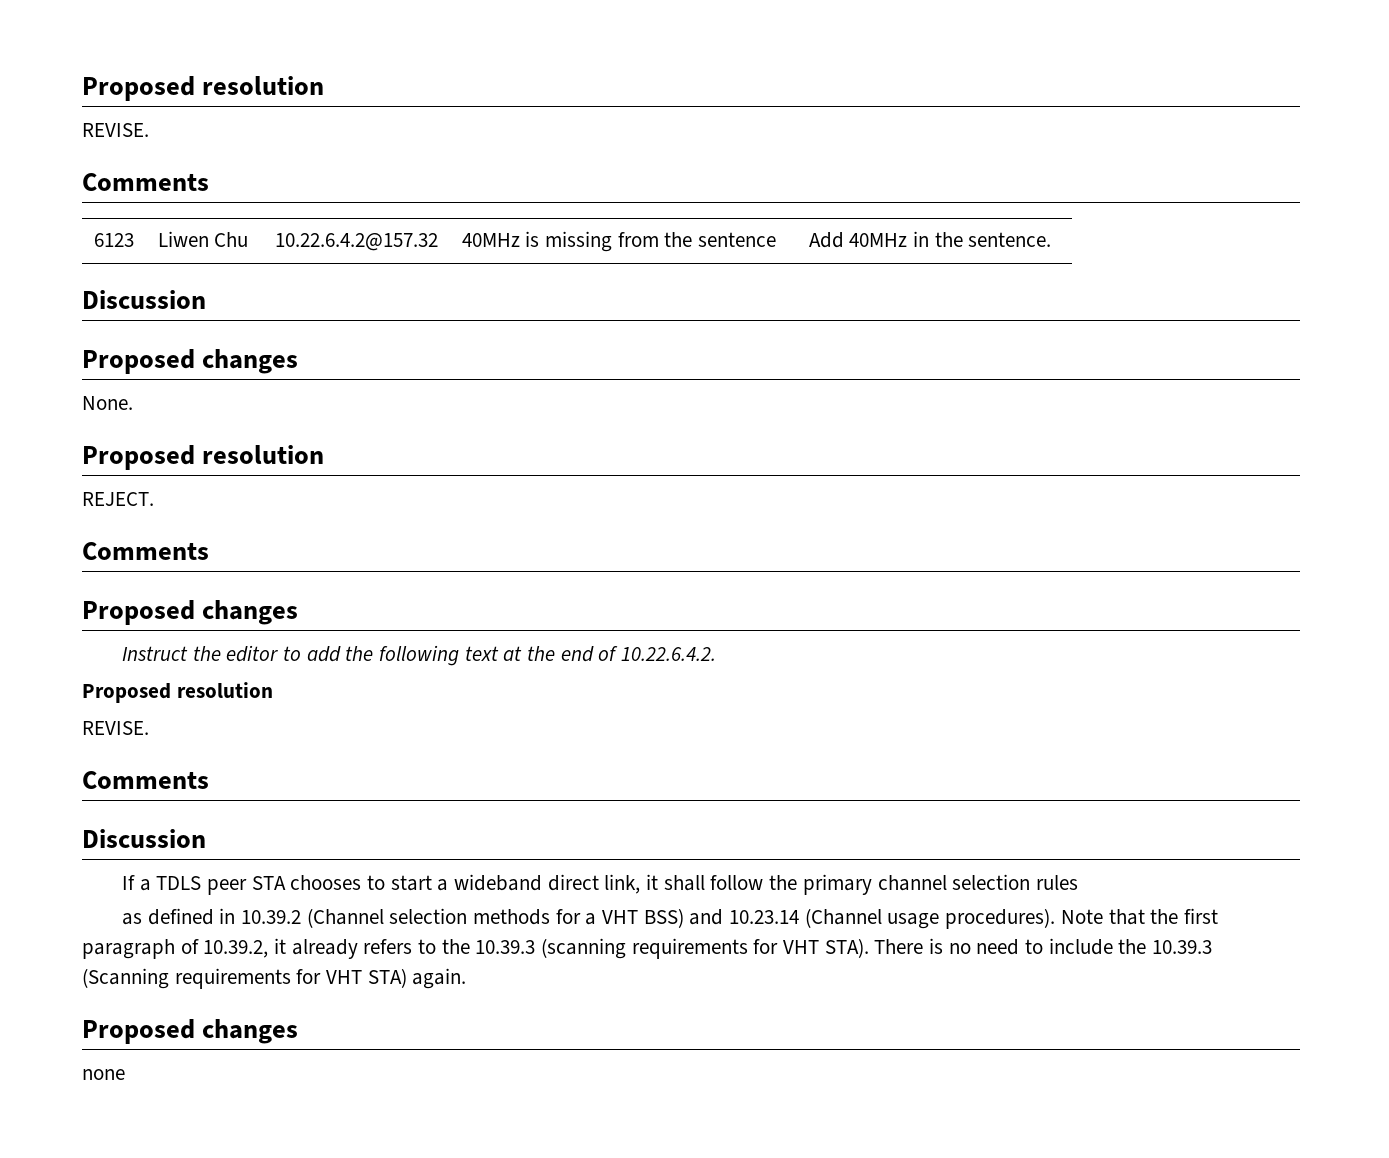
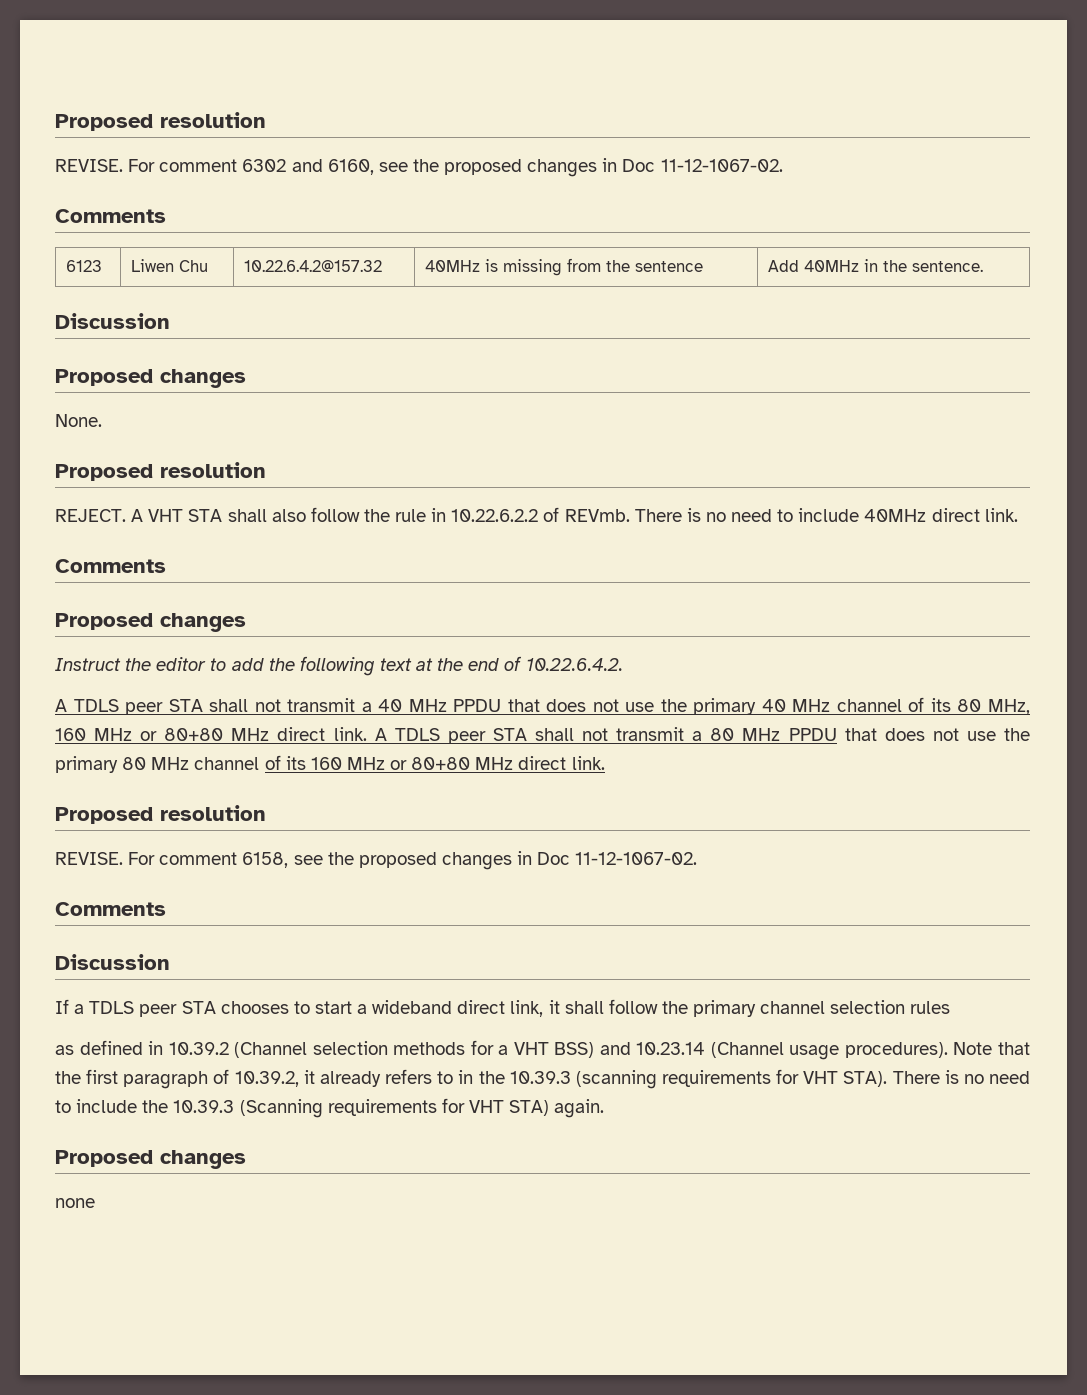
[82,76,325,101] [82,123,149,137] Proposed resolution // REVISE. -> [55,112,266,131] [55,158,783,177] Proposed resolution // REVISE. For comment 6302 and 6160, see the proposed changes in Doc 11-12-1067-02.
(154, 499) none -> [131,507,1018,522] A VHT STA shall also follow the rule in 10.22.6.2.2 of REVmb. There is no need to include 40MHz direct link.
[82,682,273,703] [82,721,149,735] Proposed resolution // REVISE. -> [55,697,1030,715] [55,727,1031,744] [55,755,605,773] [55,805,266,824] [55,851,698,870] A TDLS peer STA shall not transmit a 40 MHz PPDU that does not use the primary 40 MHz channel of its 80 MHz, 160 MHz or 80+80 MHz direct link. A TDLS peer STA shall not transmit a 80 MHz PPDU that does not use the primary 80 MHz channel of its 160 MHz or 80+80 MHz direct link. // Proposed resolution // REVISE. For comment 6158, see the proposed changes in Doc 11-12-1067-02.
(437, 946) none -> [458,1070,474,1084] in

